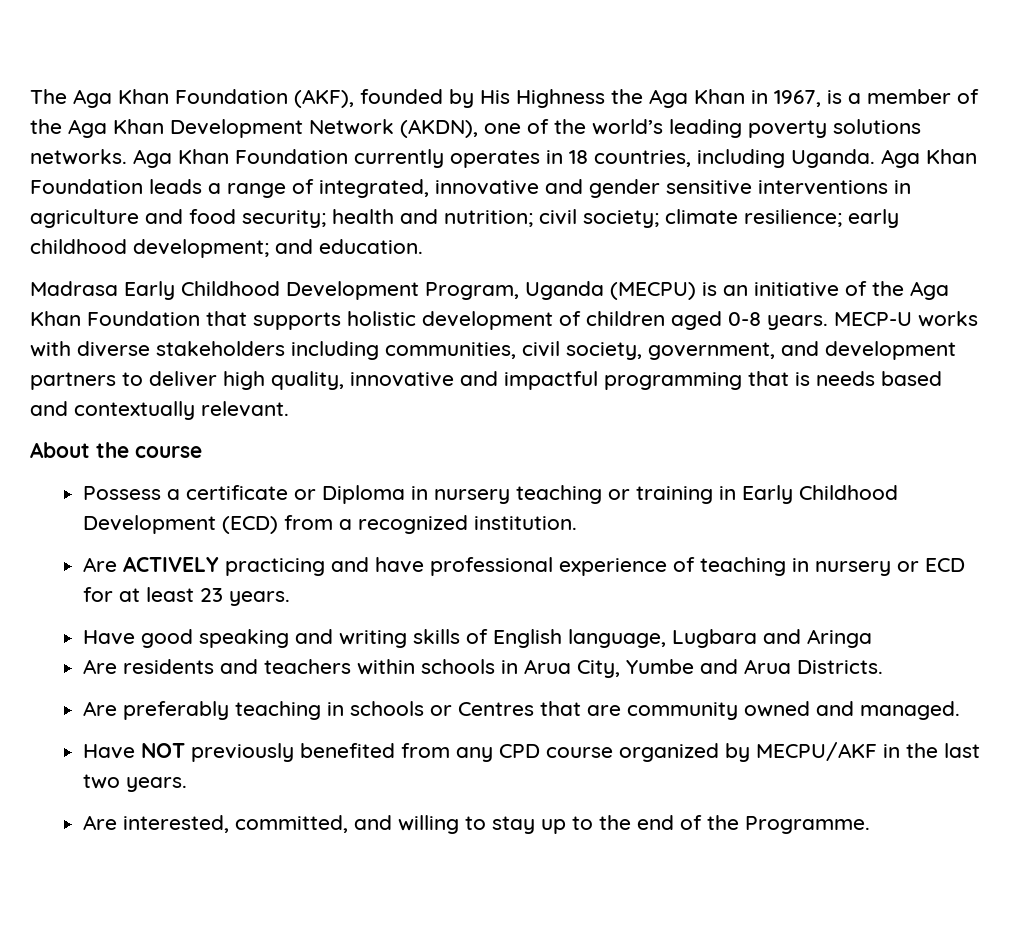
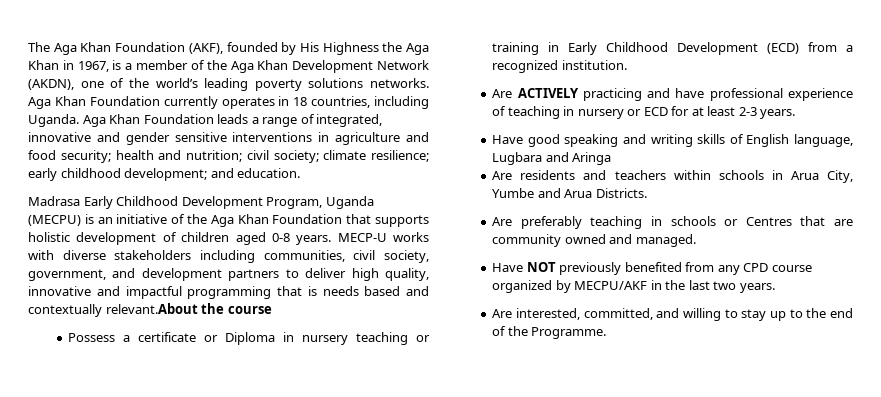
[201,401,289,417] [30,442,90,458] relevant. // About -> [105,303,198,314] relevant.About
[200,588,224,602] 23 -> [738,107,757,116] 2-3

